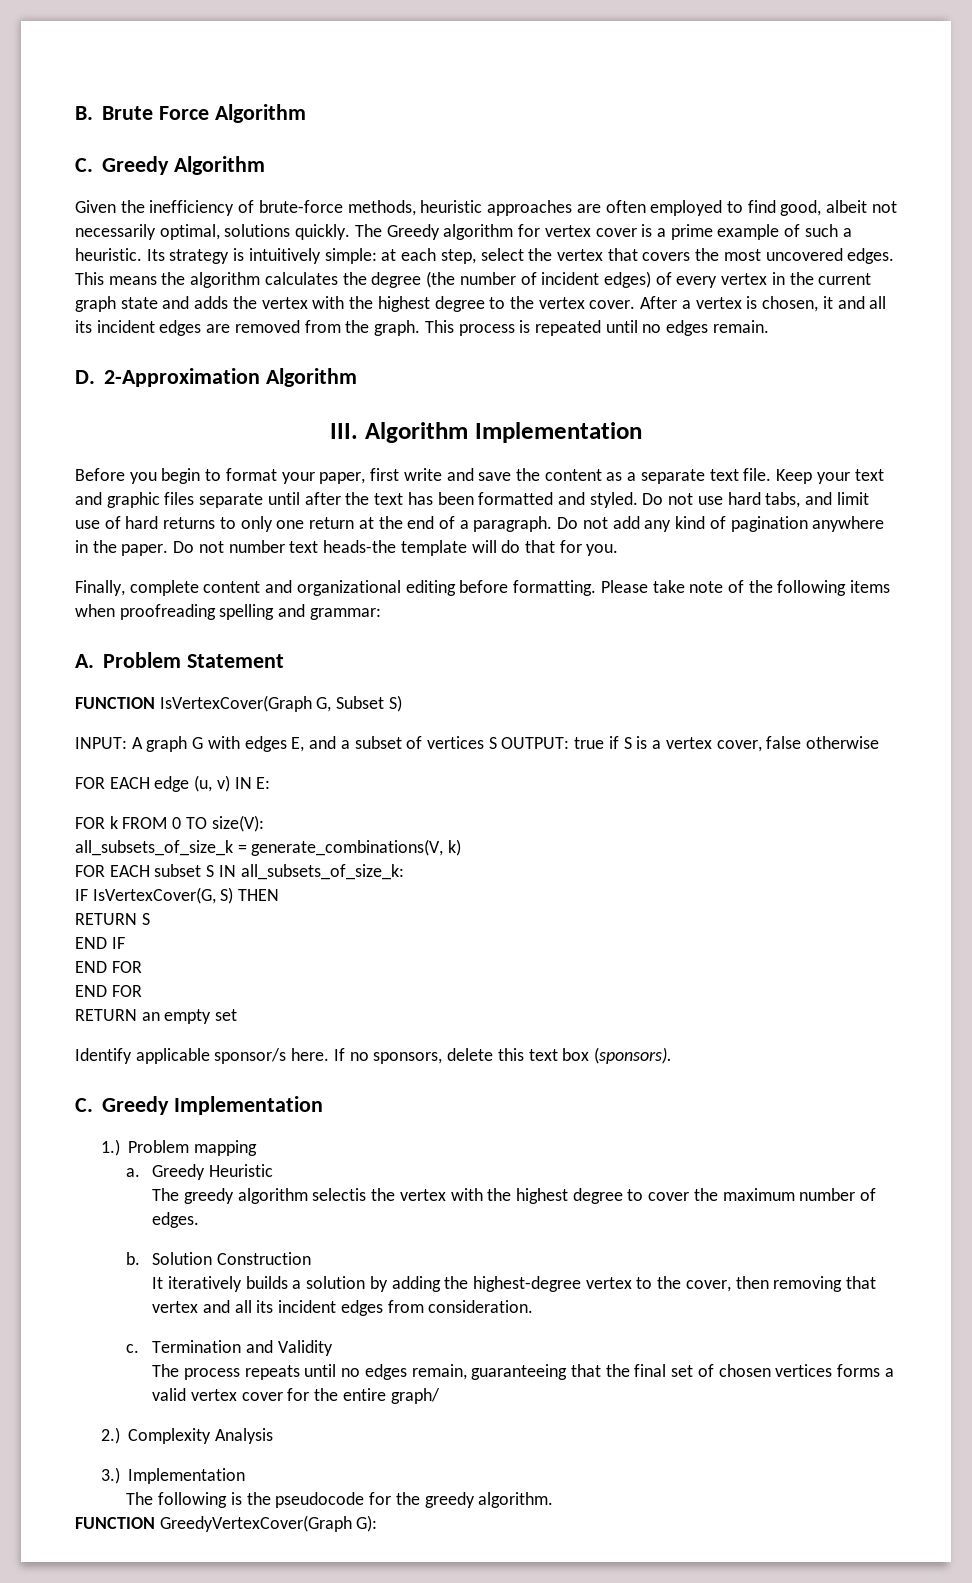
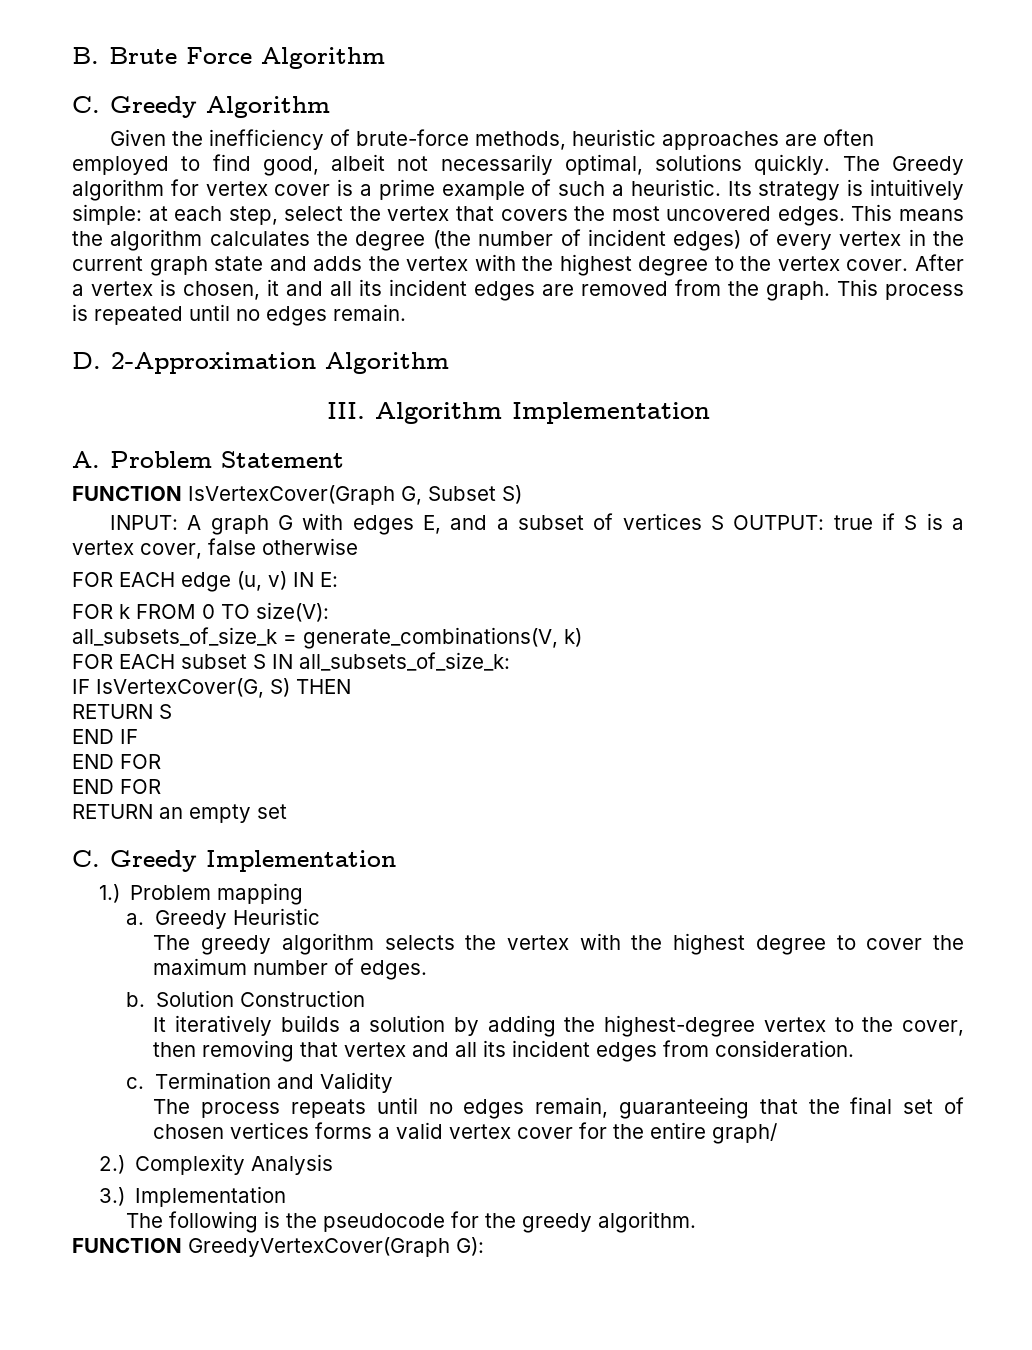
[75,468,884,484] [75,492,869,508] [75,516,885,532] [75,540,619,556] [75,580,891,596] [75,604,381,620] // Before you begin to format your paper, first write and save the content as a separate text file. Keep your text and graphic files separate until after the text has been formatted and styled. Do not use hard tabs, and limit use of hard returns to only one return at the end of a paragraph. Do not add any kind of pagination anywhere in the paper. Do not number text heads-the template will do that for you. // Finally, complete content and organizational editing before formatting. Please take note of the following items when proofreading spelling and grammar: -> (710, 413) none
[75,1047,672,1064] // Identify applicable sponsor/s here. If no sponsors, delete this text box (sponsors). -> (287, 811) none
[312,1188,367,1201] selectis -> [384,935,455,950] selects

